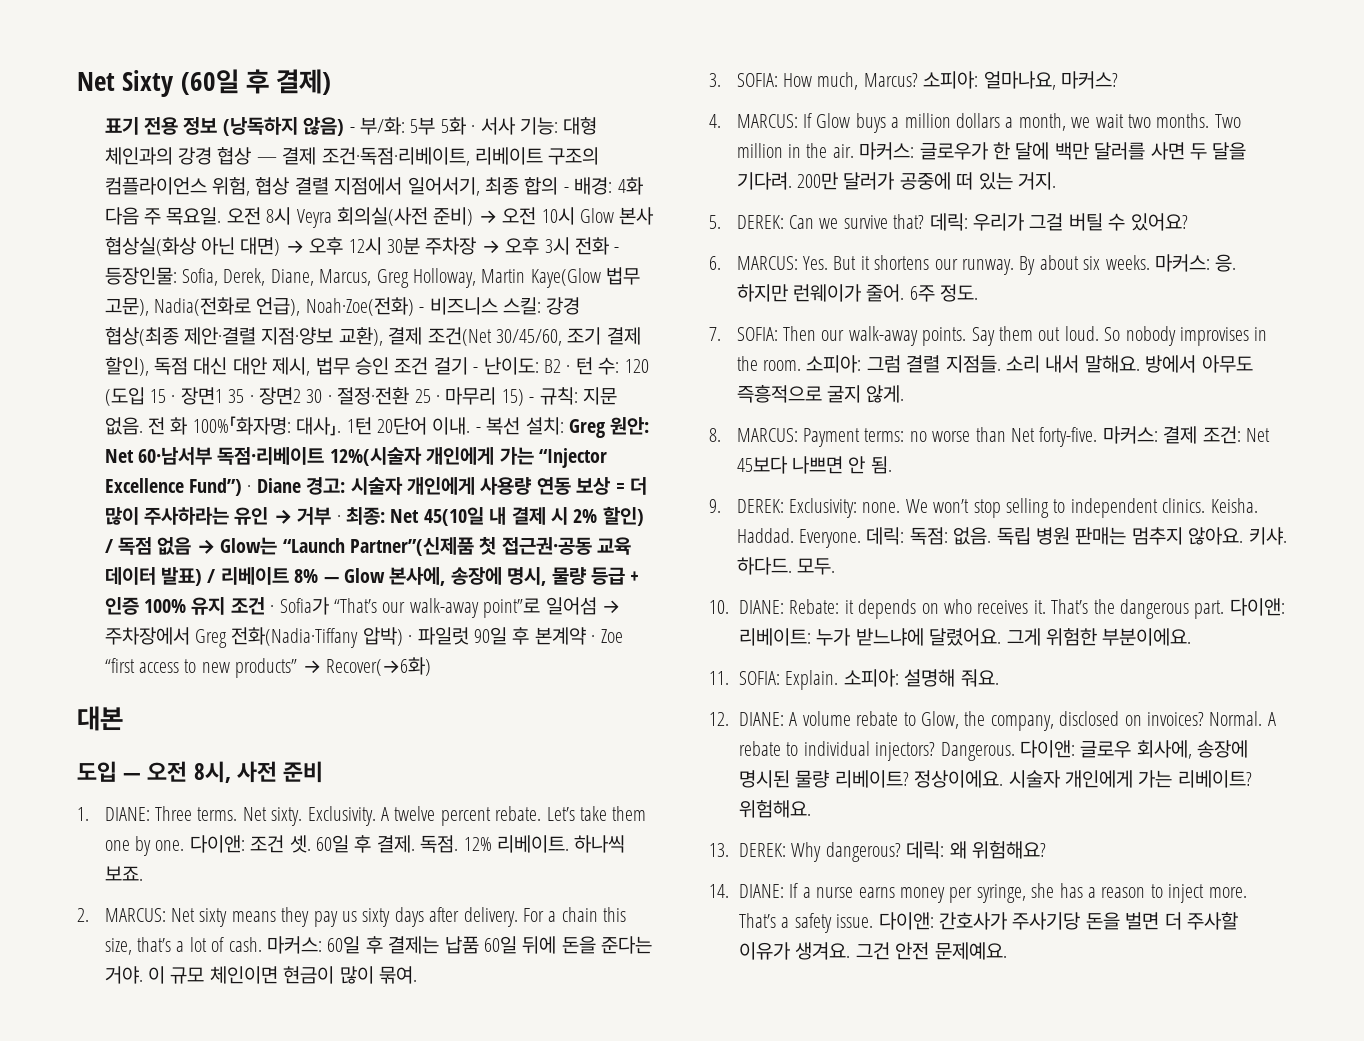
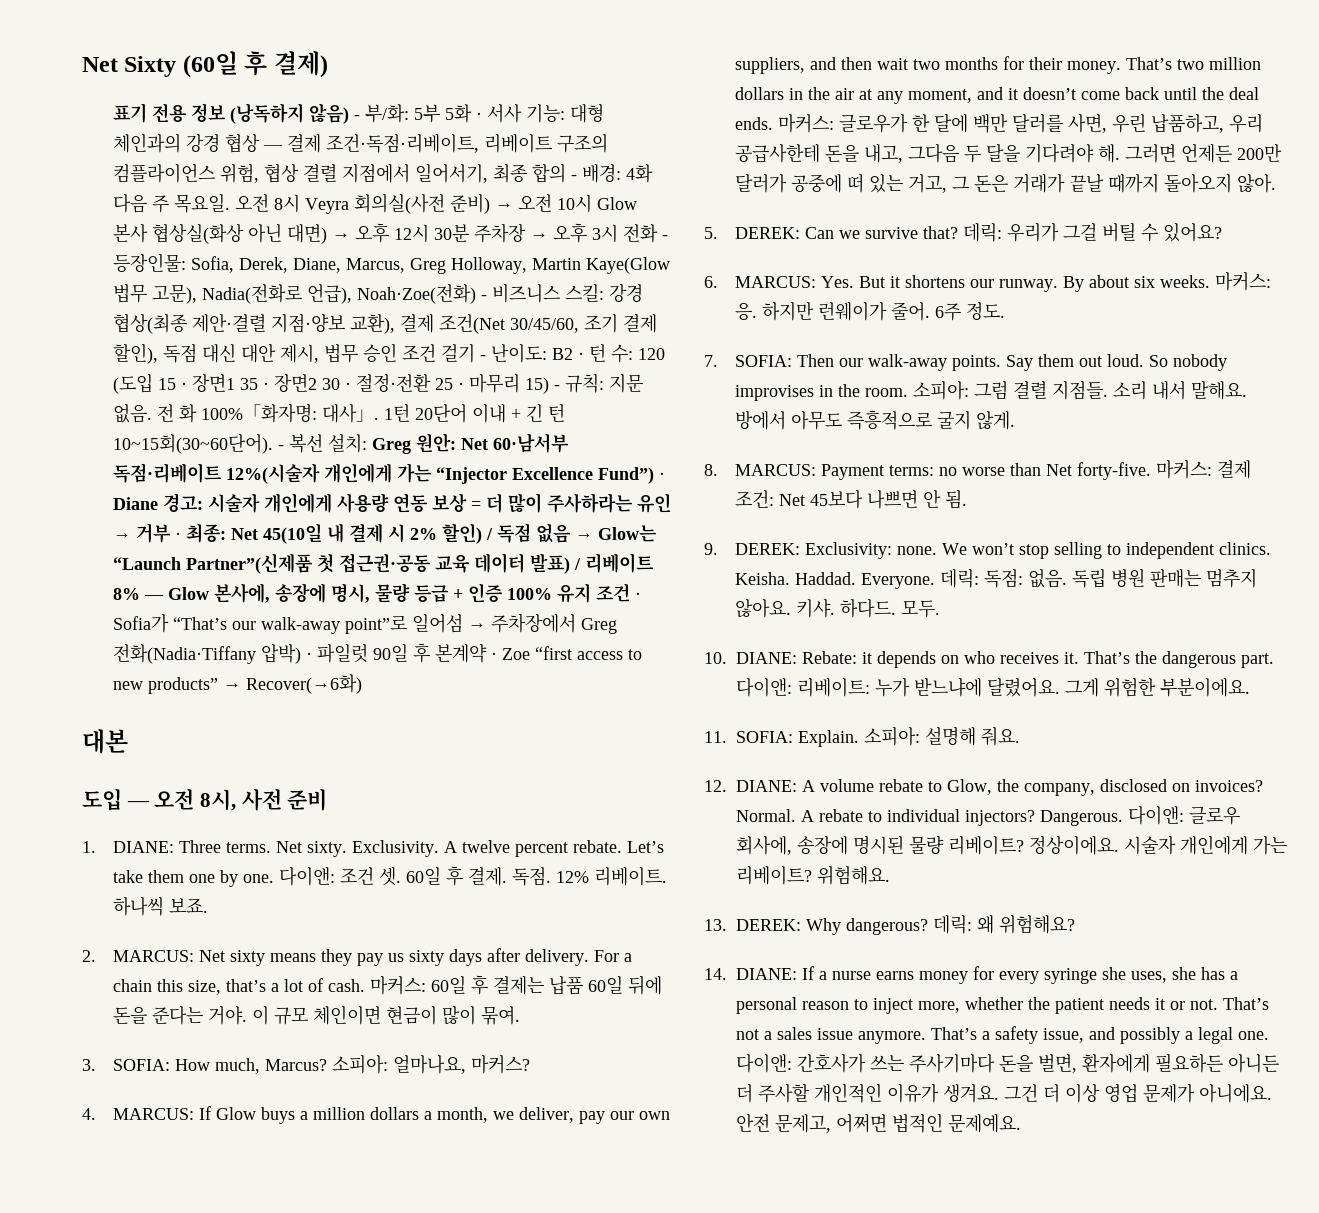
[432,417,471,435] 이내. -> [471,404,565,423] [112,434,273,454] 이내 + 긴 턴 10~15회(30~60단어).
[1095,113,1241,128] [736,143,854,158] wait two months. Two million in the air. -> [518,1107,670,1124] [734,56,1261,74] [734,87,1259,104] [734,117,773,130] deliver, pay our own suppliers, and then wait two months for their money. That’s two million dollars in the air at any moment, and it doesn’t come back until the deal ends.
[1150,142,1247,160] [736,172,792,190] 사면 두 달을 기다려. -> [1067,114,1263,133] [734,143,1232,163] 사면, 우린 납품하고, 우리 공급사한테 돈을 내고, 그다음 두 달을 기다려야 해. 그러면 언제든
[1017,172,1056,190] 거지. -> [907,173,1276,193] 거고, 그 돈은 거래가 끝날 때까지 돌아오지 않아.
[949,884,1026,903] per syringe, -> [973,966,1167,984] for every syringe she uses,
(1096, 892) none -> [736,997,797,1014] personal
[1208,887,1247,898] [739,912,1160,933] more. That’s a safety issue. 다이앤: 간호사가 주사기당 돈을 벌면 -> [918,997,1269,1014] [736,1026,1269,1044] [736,1053,1279,1073] more, whether the patient needs it or not. That’s not a sales issue anymore. That’s a safety issue, and possibly a legal one. 다이앤: 간호사가 쓰는 주사기마다 돈을 벌면, 환자에게 필요하든 아니든
(1238, 921) none -> [814,1083,882,1103] 개인적인
[895,942,930,960] 안전 -> [1043,1084,1272,1103] [736,1113,943,1133] 더 이상 영업 문제가 아니에요. 안전 문제고, 어쩌면 법적인

